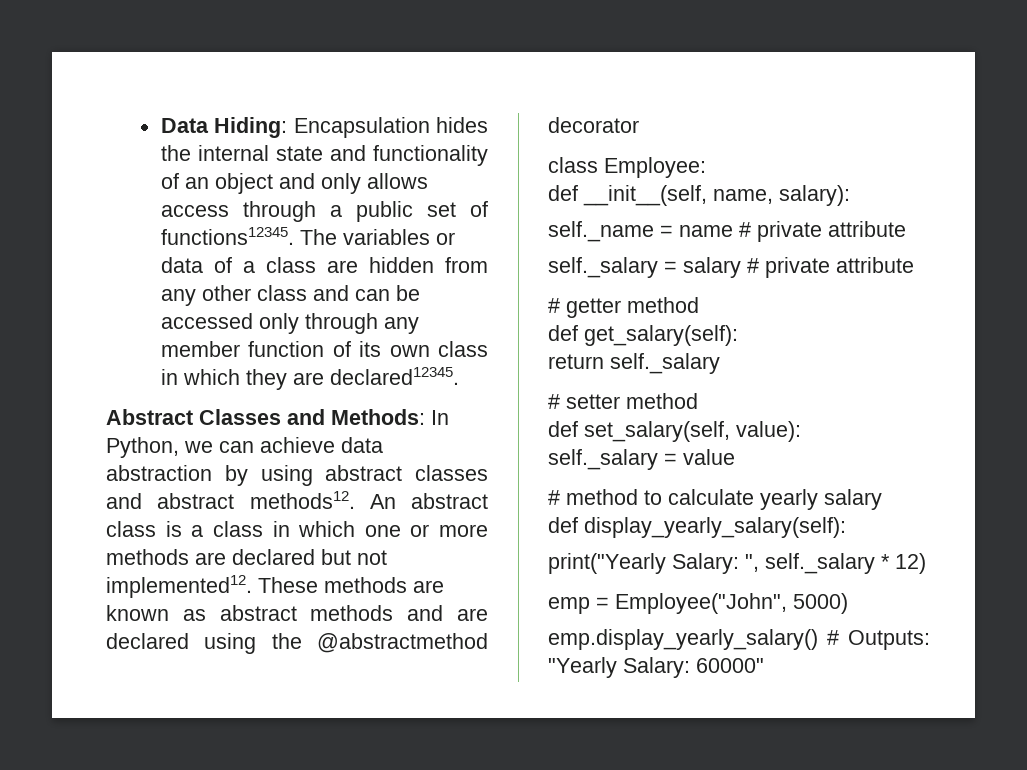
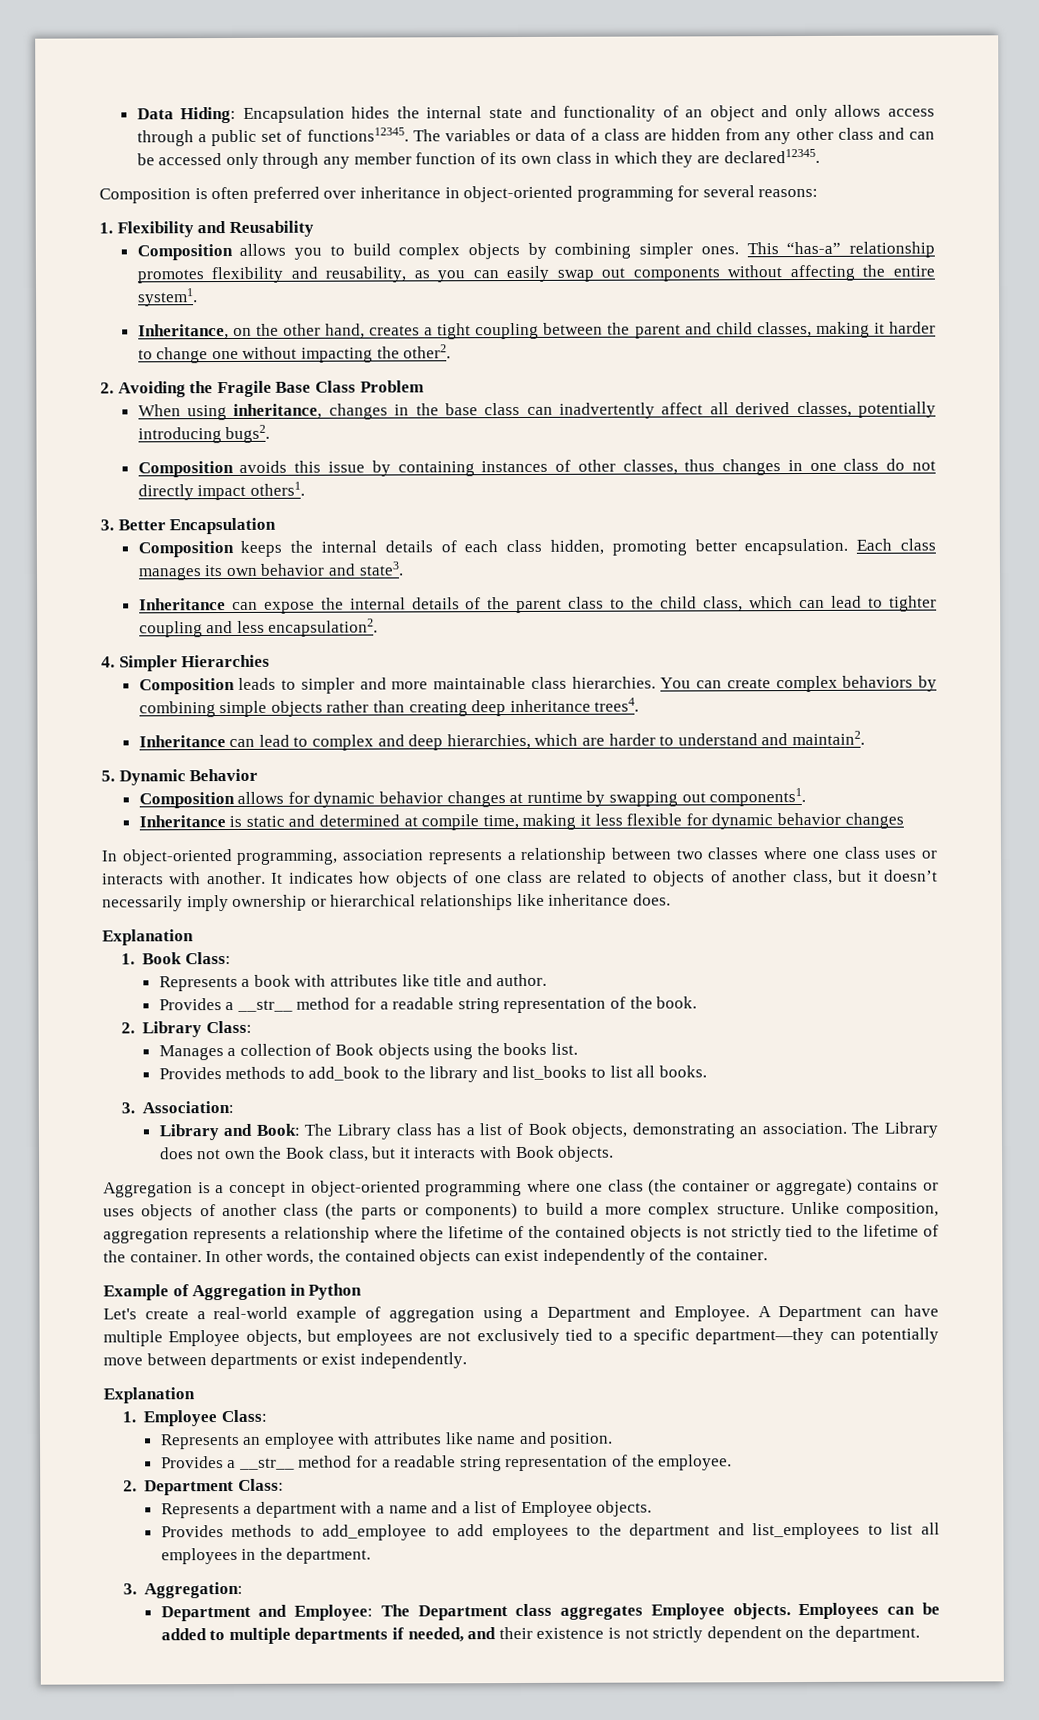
[106,409,449,425] [106,437,383,458] [106,465,488,486] [106,491,488,509] [106,521,488,537] [106,549,387,565] [106,575,444,598] [106,605,488,621] [106,633,488,654] [548,117,639,133] [548,157,706,178] [548,185,850,206] [548,221,906,242] [548,257,914,278] [548,297,699,318] [548,325,738,346] [548,353,720,374] [548,393,698,409] [548,421,801,442] [548,449,735,470] [548,489,882,510] [548,517,846,538] [548,553,926,574] [548,593,848,614] [548,629,930,650] [548,657,764,678] Abstract Classes and Methods: In Python, we can achieve data abstraction by using abstract classes and abstract methods12. An abstract class is a class in which one or more methods are declared but not implemented12. These methods are known as abstract methods and are declared using the @abstractmethod decorator // class Employee: // def __init__(self, name, salary): // self._name = name # private attribute // self._salary = salary # private attribute // # getter method // def get_salary(self): // return self._salary // # setter method // def set_salary(self, value): // self._salary = value // # method to calculate yearly salary // def display_yearly_salary(self): // print("Yearly Salary: ", self._salary * 12) // emp = Employee("John", 5000) // emp.display_yearly_salary() # Outputs: "Yearly Salary: 60000" -> [99,185,819,204] [99,220,314,238] [136,241,935,261] [136,264,935,284] [137,288,198,307] [137,321,936,340] [137,344,452,364] [100,380,424,398] [137,401,936,421] [137,424,271,444] [137,458,936,478] [137,481,305,501] [100,517,277,535] [137,538,936,558] [137,561,404,581] [138,595,937,614] [138,618,379,638] [101,654,271,672] [138,675,937,695] [138,697,640,718] [138,730,865,751] [101,768,259,786] [138,787,807,809] [138,812,904,831] [101,846,937,866] [102,869,939,888] [102,893,671,912] [102,929,194,946] [120,952,232,965] [158,973,548,992] [158,996,698,1014] [120,1020,253,1038] [158,1042,578,1061] [158,1065,707,1083] [120,1100,235,1114] [158,1121,938,1141] [159,1145,615,1162] [103,1178,940,1198] [103,1201,939,1221] [103,1224,940,1244] [103,1248,768,1266] [103,1283,363,1301] [103,1304,939,1323] [103,1327,939,1347] [103,1352,467,1370] [103,1387,195,1404] [121,1409,268,1427] [160,1431,614,1450] [160,1454,733,1472] [122,1478,285,1496] [160,1500,653,1519] [160,1522,940,1541] [160,1547,372,1565] [122,1581,244,1599] [160,1602,941,1622] [160,1625,920,1645] Composition is often preferred over inheritance in object-oriented programming for several reasons: // 1. Flexibility and Reusability // Composition allows you to build complex objects by combining simpler ones. This “has-a” relationship promotes flexibility and reusability, as you can easily swap out components without affecting the entire system1. // Inheritance, on the other hand, creates a tight coupling between the parent and child classes, making it harder to change one without impacting the other2. // 2. Avoiding the Fragile Base Class Problem // When using inheritance, changes in the base class can inadvertently affect all derived classes, potentially introducing bugs2. // Composition avoids this issue by containing instances of other classes, thus changes in one class do not directly impact others1. // 3. Better Encapsulation // Composition keeps the internal details of each class hidden, promoting better encapsulation. Each class manages its own behavior and state3. // Inheritance can expose the internal details of the parent class to the child class, which can lead to tighter coupling and less encapsulation2. // 4. Simpler Hierarchies // Composition leads to simpler and more maintainable class hierarchies. You can create complex behaviors by combining simple objects rather than creating deep inheritance trees4. // Inheritance can lead to complex and deep hierarchies, which are harder to understand and maintain2. // 5. Dynamic Behavior // Composition allows for dynamic behavior changes at runtime by swapping out components1. // Inheritance is static and determined at compile time, making it less flexible for dynamic behavior changes // In object-oriented programming, association represents a relationship between two classes where one class uses or interacts with another. It indicates how objects of one class are related to objects of another class, but it doesn’t necessarily imply ownership or hierarchical relationships like inheritance does. // Explanation // 1. Book Class: // Represents a book with attributes like title and author. // Provides a __str__ method for a readable string representation of the book. // 2. Library Class: // Manages a collection of Book objects using the books list. // Provides methods to add_book to the library and list_books to list all books. // 3. Association: // Library and Book: The Library class has a list of Book objects, demonstrating an association. The Library does not own the Book class, but it interacts with Book objects. // Aggregation is a concept in object-oriented programming where one class (the container or aggregate) contains or uses objects of another class (the parts or components) to build a more complex structure. Unlike composition, aggregation represents a relationship where the lifetime of the contained objects is not strictly tied to the lifetime of the container. In other words, the contained objects can exist independently of the container. // Example of Aggregation in Python // Let's create a real-world example of aggregation using a Department and Employee. A Department can have multiple Employee objects, but employees are not exclusively tied to a specific department—they can potentially move between departments or exist independently. // Explanation // 1. Employee Class: // Represents an employee with attributes like name and position. // Provides a __str__ method for a readable string representation of the employee. // 2. Department Class: // Represents a department with a name and a list of Employee objects. // Provides methods to add_employee to add employees to the department and list_employees to list all employees in the department. // 3. Aggregation: // Department and Employee: The Department class aggregates Employee objects. Employees can be added to multiple departments if needed, and their existence is not strictly dependent on the department.

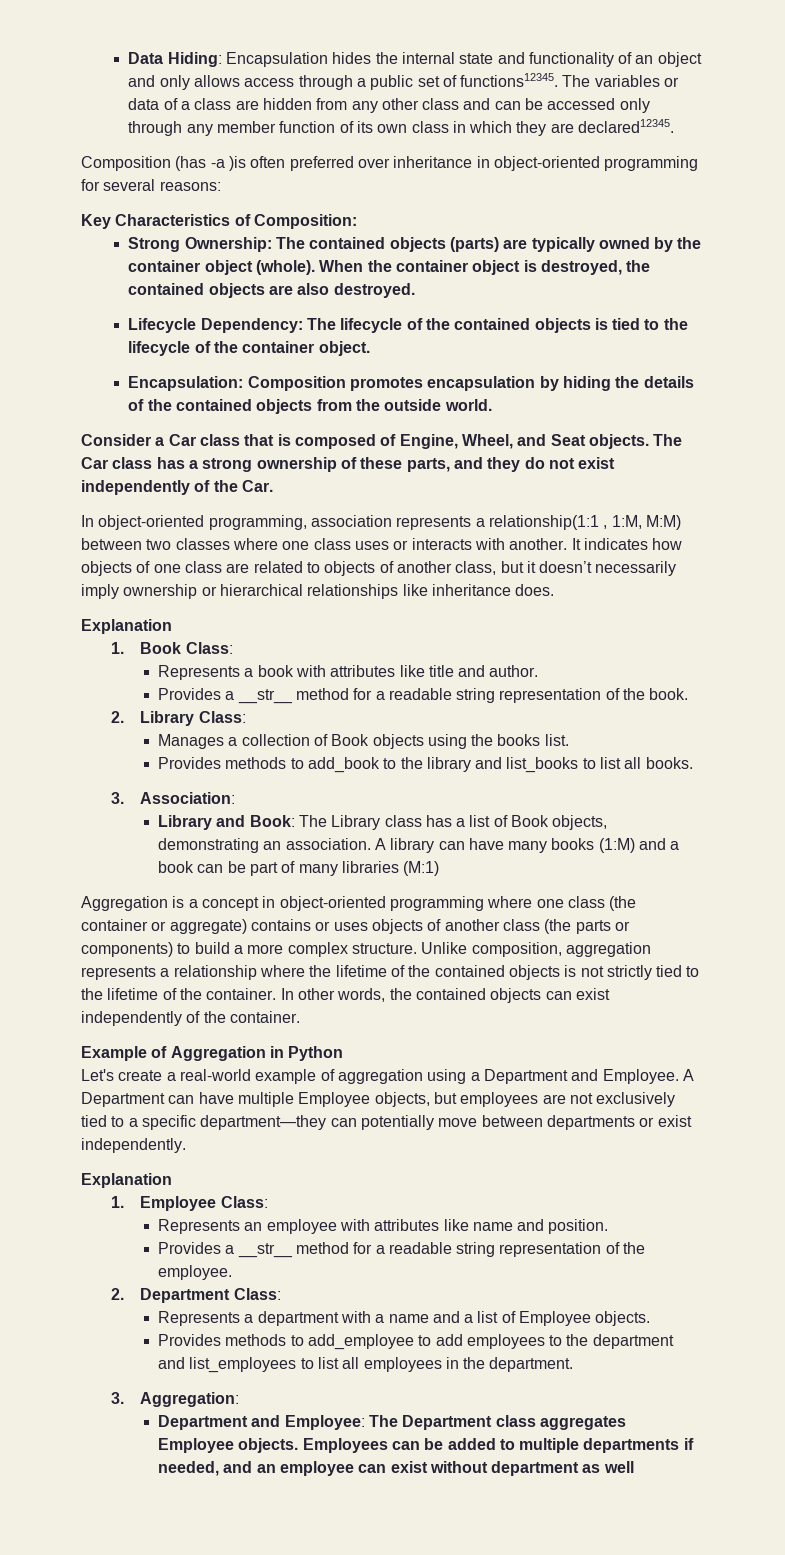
[194,188,208,200] is -> [175,156,246,171] (has -a )is
[99,220,314,238] [136,241,935,261] [136,264,935,284] [137,288,198,307] [137,321,936,340] [137,344,452,364] [100,380,424,398] [137,401,936,421] [137,424,271,444] [137,458,936,478] [137,481,305,501] [100,517,277,535] [137,538,936,558] [137,561,404,581] [138,595,937,614] [138,618,379,638] [101,654,271,672] [138,675,937,695] [138,697,640,718] [138,730,865,751] [101,768,259,786] [138,787,807,809] [138,812,904,831] 1. Flexibility and Reusability // Composition allows you to build complex objects by combining simpler ones. This “has-a” relationship promotes flexibility and reusability, as you can easily swap out components without affecting the entire system1. // Inheritance, on the other hand, creates a tight coupling between the parent and child classes, making it harder to change one without impacting the other2. // 2. Avoiding the Fragile Base Class Problem // When using inheritance, changes in the base class can inadvertently affect all derived classes, potentially introducing bugs2. // Composition avoids this issue by containing instances of other classes, thus changes in one class do not directly impact others1. // 3. Better Encapsulation // Composition keeps the internal details of each class hidden, promoting better encapsulation. Each class manages its own behavior and state3. // Inheritance can expose the internal details of the parent class to the child class, which can lead to tighter coupling and less encapsulation2. // 4. Simpler Hierarchies // Composition leads to simpler and more maintainable class hierarchies. You can create complex behaviors by combining simple objects rather than creating deep inheritance trees4. // Inheritance can lead to complex and deep hierarchies, which are harder to understand and maintain2. // 5. Dynamic Behavior // Composition allows for dynamic behavior changes at runtime by swapping out components1. // Inheritance is static and determined at compile time, making it less flexible for dynamic behavior changes -> [81,214,357,229] [128,237,702,252] [128,260,651,275] [128,283,415,298] [128,318,688,333] [128,341,370,356] [128,376,694,391] [128,399,492,414] [81,434,683,449] [81,457,616,472] [81,480,273,495] Key Characteristics of Composition: // Strong Ownership: The contained objects (parts) are typically owned by the container object (whole). When the container object is destroyed, the contained objects are also destroyed. // Lifecycle Dependency: The lifecycle of the contained objects is tied to the lifecycle of the container object. // Encapsulation: Composition promotes encapsulation by hiding the details of the contained objects from the outside world. // Consider a Car class that is composed of Engine, Wheel, and Seat objects. The Car class has a strong ownership of these parts, and they do not exist independently of the Car.
[520,847,608,864] relationship -> [488,515,681,530] relationship(1:1 , 1:M, M:M)
[851,1121,938,1138] [159,1145,615,1162] The Library does not own the Book class, but it interacts with Book objects. -> [374,838,680,853] [157,861,440,876] A library can have many books (1:M) and a book can be part of many libraries (M:1)
[498,1625,920,1643] their existence is not strictly dependent on the department. -> [256,1461,634,1476] an employee can exist without department as well

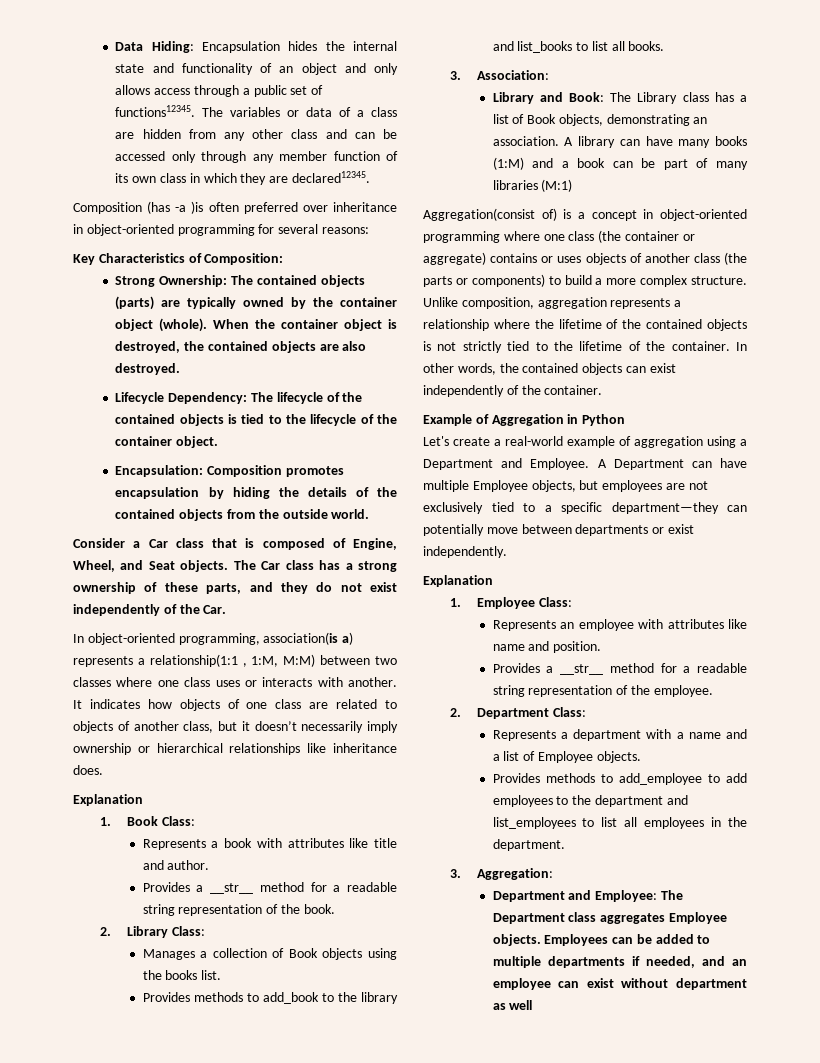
[310,515,392,527] association -> [263,632,354,645] association(is a)
[81,896,168,911] Aggregation -> [423,208,557,221] Aggregation(consist of)

